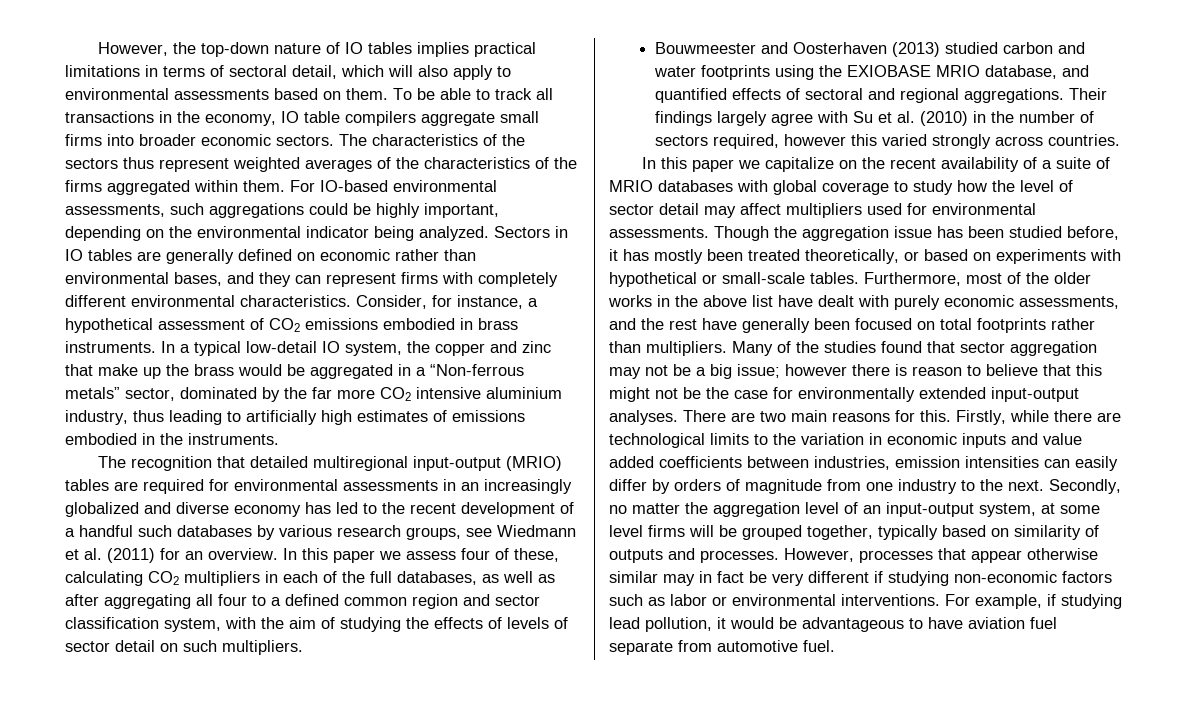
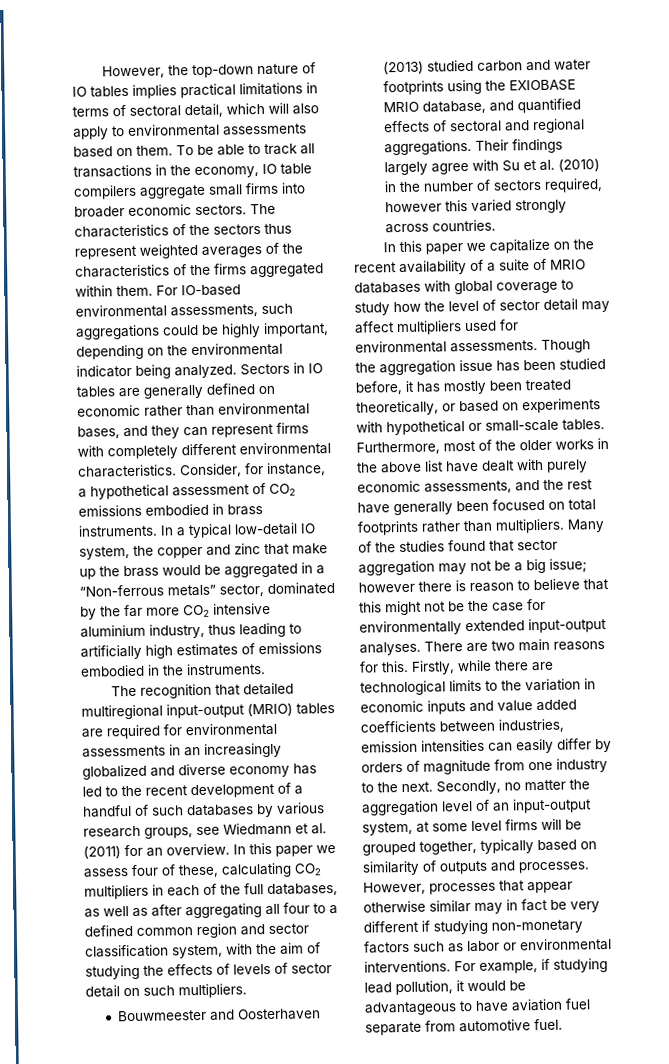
(133, 531) none -> [134,804,149,816] of
[954,571,1057,583] non-economic -> [491,919,583,934] non-monetary

